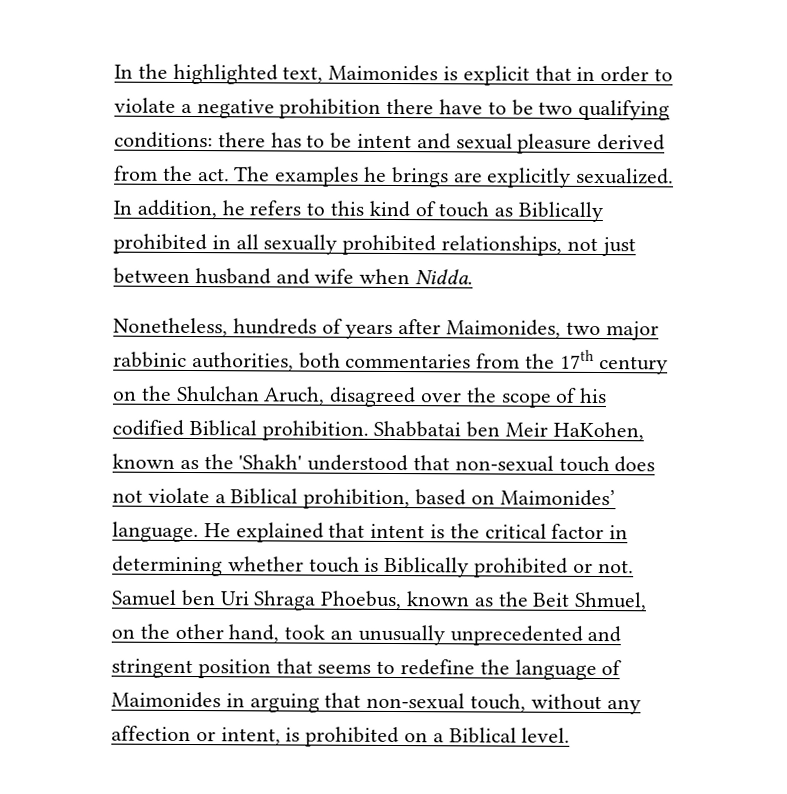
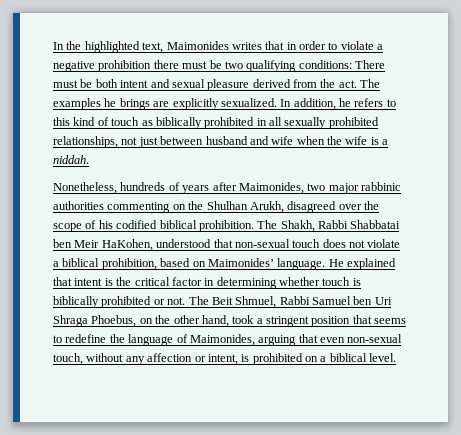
[443,65,530,86] is explicit -> [231,42,262,50] writes
[439,99,507,115] have to -> [182,61,208,69] must
[217,132,353,149] there has to be -> [355,60,385,69] [53,79,118,88] There must be both
[518,201,604,223] Biblically -> [155,117,202,129] biblically
[415,269,474,285] Nidda. -> [327,136,389,145] [53,155,89,164] the wife is a niddah.
[191,349,668,375] [112,385,326,405] authorities, both commentaries from the 17th century on the Shulchan Aruch, -> [53,201,284,213] authorities commenting on the Shulhan Arukh,
[188,420,644,441] [112,453,303,470] Biblical prohibition. Shabbatai ben Meir HaKohen, known as the 'Shakh' -> [159,220,401,232] [53,239,153,251] biblical prohibition. The Shakh, Rabbi Shabbatai ben Meir HaKohen,
[230,488,299,505] Biblical -> [62,258,100,267] biblical
[384,556,470,578] Biblically -> [53,296,99,308] biblically
(634, 566) none -> [188,296,310,308] The Beit Shmuel, Rabbi
[406,591,648,611] known as the Beit Shmuel, -> (137, 321) none
[330,624,622,646] an unusually unprecedented and -> [256,318,263,324] a
[111,691,245,709] Maimonides in -> [189,334,255,346] Maimonides,
(362, 700) none -> [320,337,345,343] even
[448,727,517,744] Biblical -> [329,353,367,362] biblical

